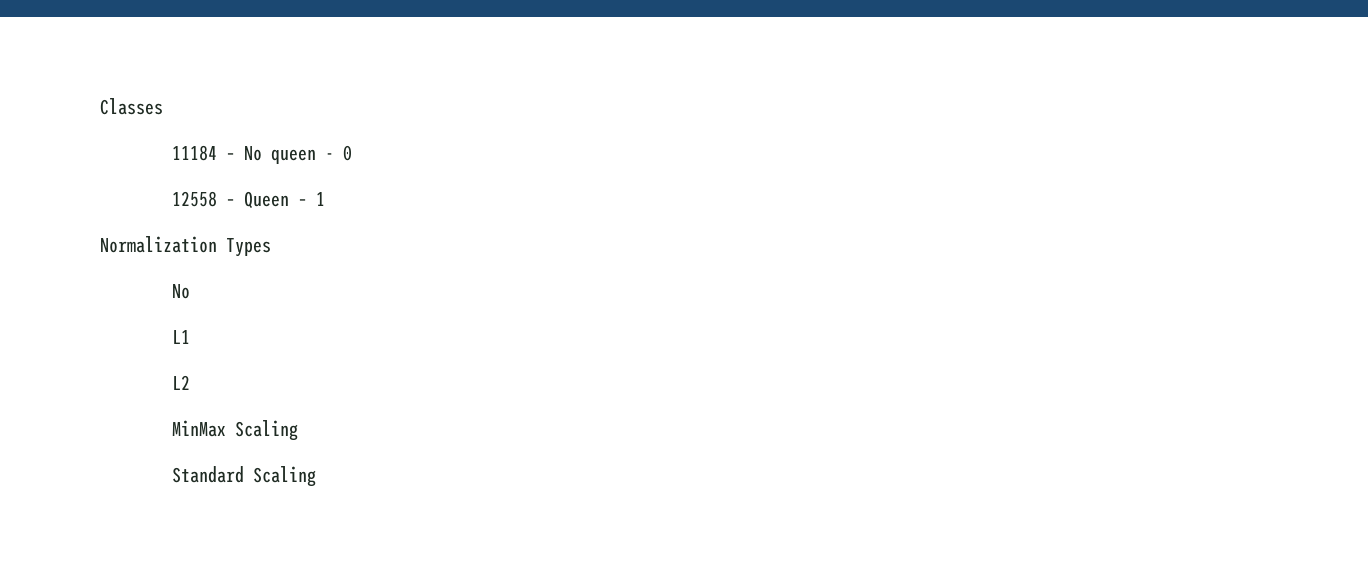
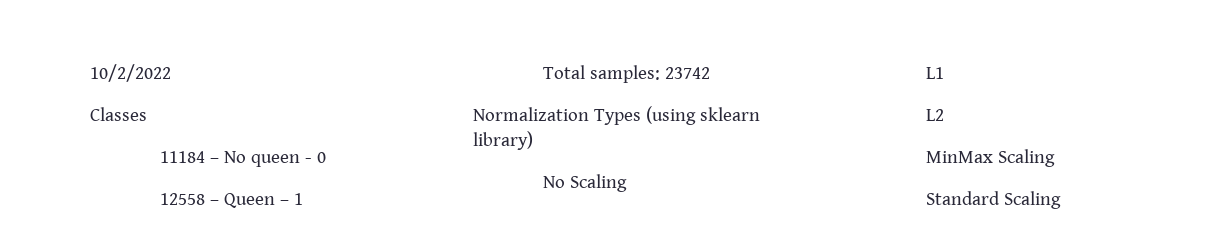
(100, 106) none -> [90,64,171,82] 10/2/2022 //
(325, 199) none -> [543,65,711,83] // Total samples: 23742
[171,284,190,299] // No -> [645,106,760,125] [473,131,533,150] [543,174,628,192] (using sklearn library) // No Scaling

